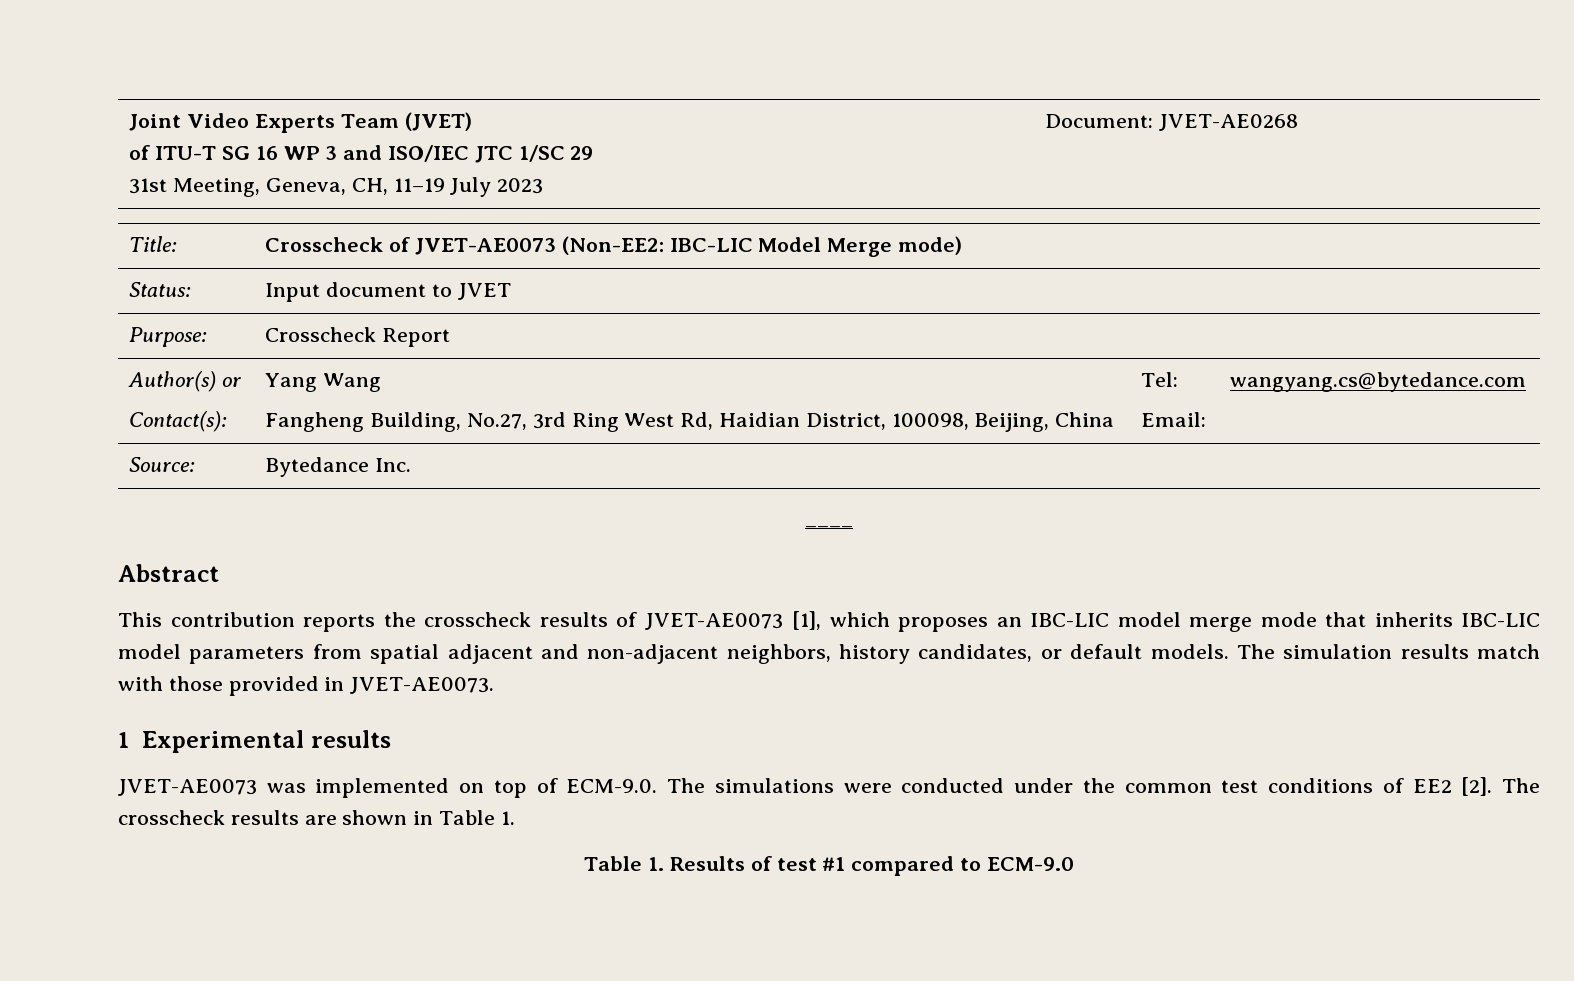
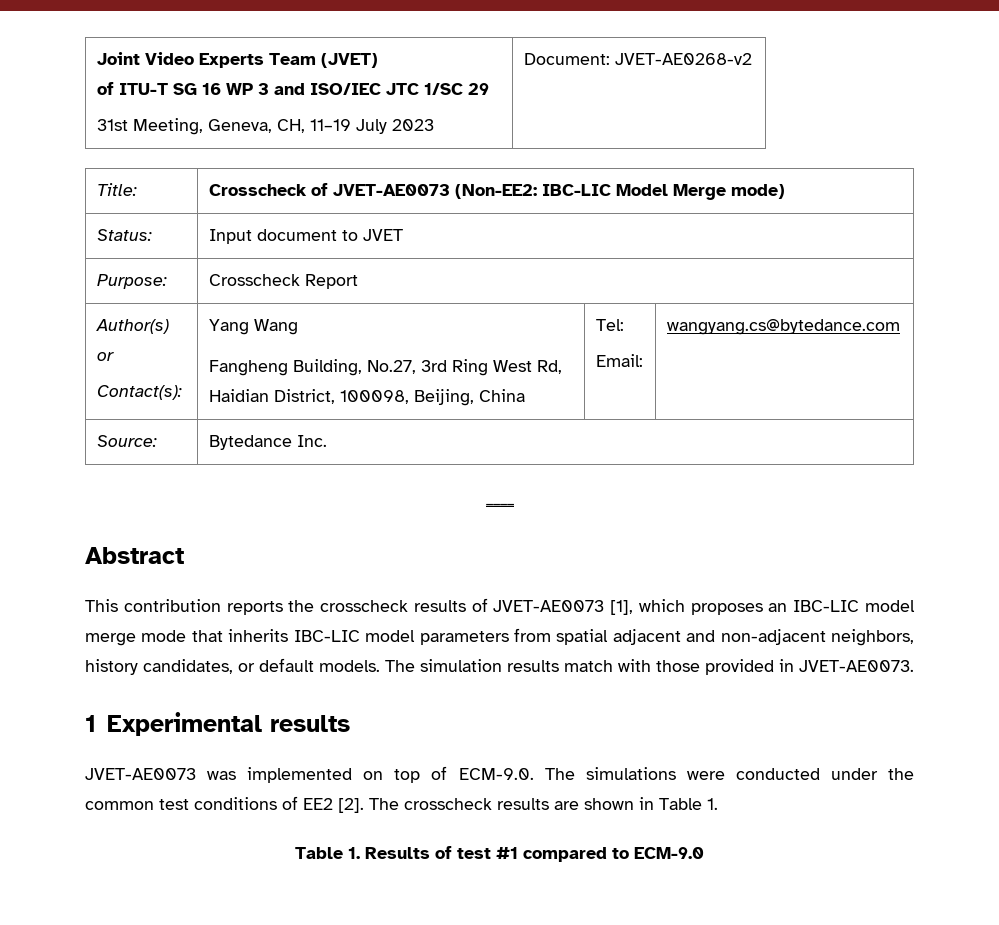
[1159,114,1299,131] JVET-AE0268 -> [614,53,752,65] JVET-AE0268-v2

